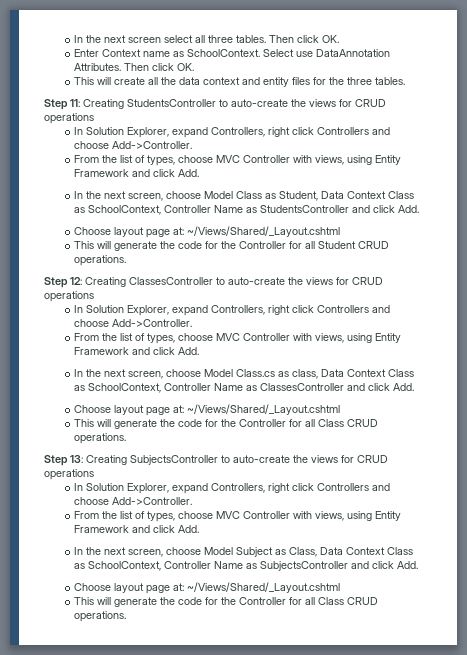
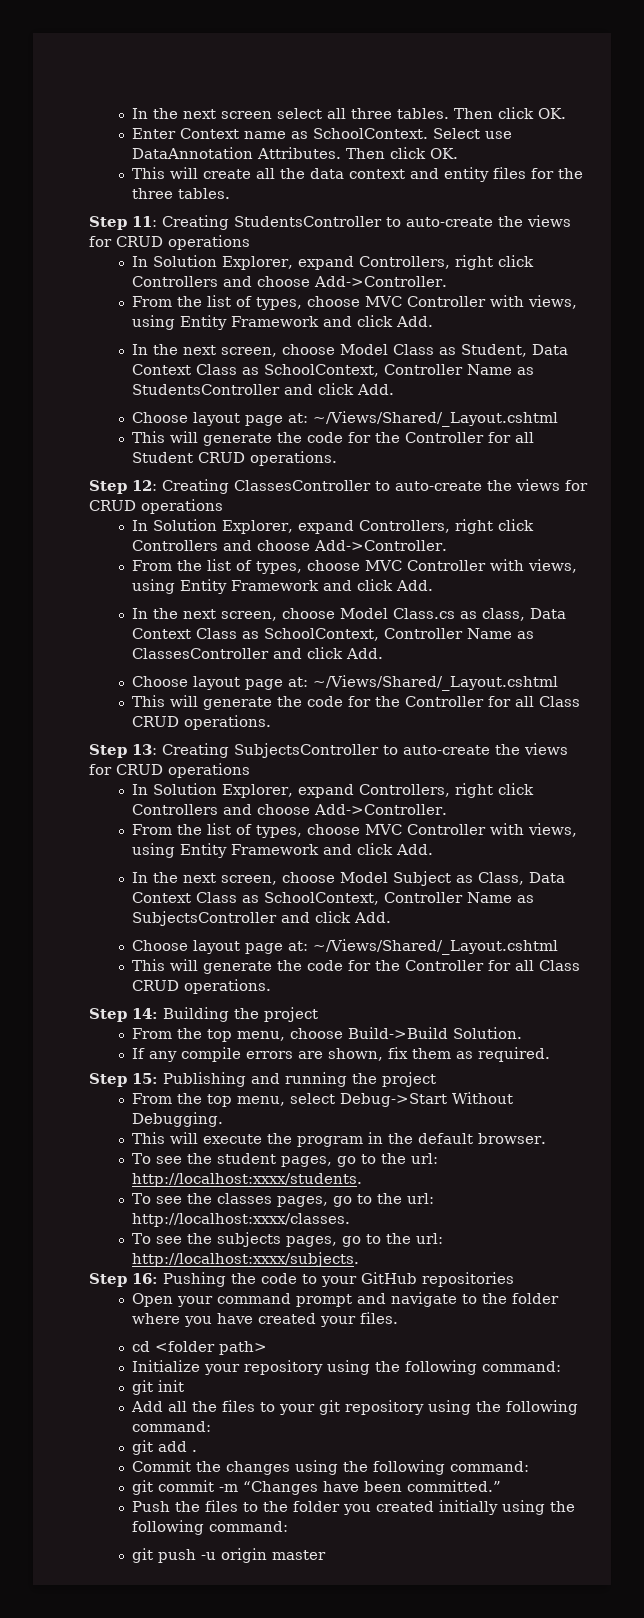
(127, 616) none -> [89,1007,318,1022] [131,1027,522,1042] [131,1047,550,1062] [89,1072,436,1087] [131,1092,513,1107] [131,1112,223,1127] [131,1132,546,1147] [131,1153,438,1167] [131,1173,362,1187] [131,1193,434,1207] [131,1213,350,1227] [131,1232,443,1247] [131,1252,359,1267] [89,1272,514,1287] [131,1292,559,1307] [131,1312,398,1327] [131,1341,267,1355] [131,1360,561,1375] [131,1380,184,1395] [130,1400,578,1415] [131,1421,211,1432] [131,1440,197,1455] [131,1460,529,1475] [131,1480,501,1495] [131,1500,575,1515] [131,1520,288,1535] [131,1548,326,1563] // Step 14: Building the project // From the top menu, choose Build->Build Solution. // If any compile errors are shown, fix them as required. // Step 15: Publishing and running the project // From the top menu, select Debug->Start Without Debugging. // This will execute the program in the default browser. // To see the student pages, go to the url: http://localhost:xxxx/students. // To see the classes pages, go to the url: http://localhost:xxxx/classes. // To see the subjects pages, go to the url: http://localhost:xxxx/subjects. // Step 16: Pushing the code to your GitHub repositories // Open your command prompt and navigate to the folder where you have created your files. // cd <folder path> // Initialize your repository using the following command: // git init // Add all the files to your git repository using the following command: // git add . // Commit the changes using the following command: // git commit -m “Changes have been committed.” // Push the files to the folder you created initially using the following command: // git push -u origin master

